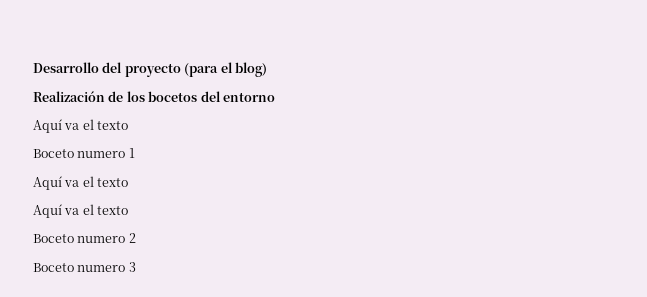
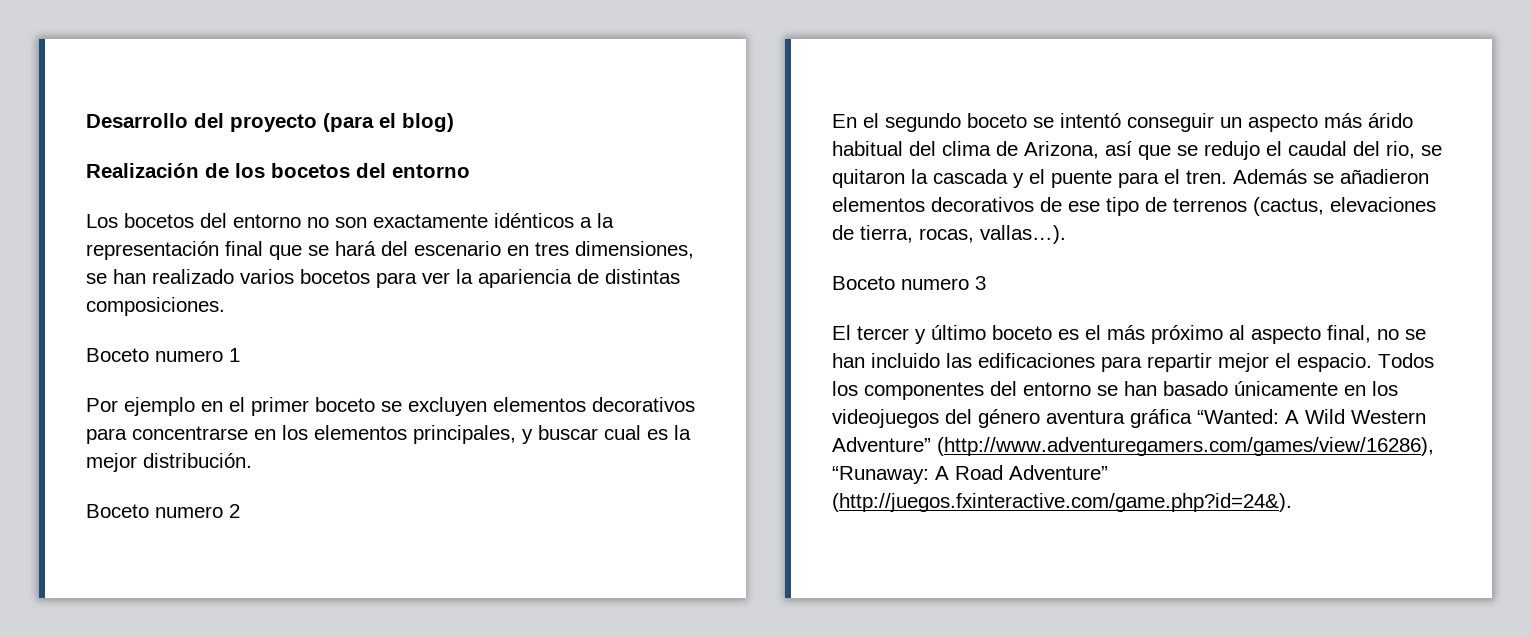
[33,119,129,133] [33,148,135,158] [33,176,129,190] [33,204,129,218] [33,233,136,243] [33,262,136,272] Aquí va el texto // Boceto numero 1 // Aquí va el texto // Aquí va el texto // Boceto numero 2 // Boceto numero 3 -> [86,213,614,228] [86,241,694,260] [86,269,680,288] [86,297,225,316] [86,348,240,362] [86,397,695,416] [86,425,691,444] [86,453,252,472] [86,504,240,518] [832,113,1413,132] [832,141,1442,160] [832,169,1429,188] [832,197,1436,216] [832,225,1066,244] [832,276,986,290] [832,325,1426,344] [832,353,1434,372] [832,381,1398,400] [832,409,1426,428] [832,437,1434,456] [832,465,1108,484] [832,493,1292,512] Los bocetos del entorno no son exactamente idénticos a la representación final que se hará del escenario en tres dimensiones, se han realizado varios bocetos para ver la apariencia de distintas composiciones. // Boceto numero 1 // Por ejemplo en el primer boceto se excluyen elementos decorativos para concentrarse en los elementos principales, y buscar cual es la mejor distribución. // Boceto numero 2 // En el segundo boceto se intentó conseguir un aspecto más árido habitual del clima de Arizona, así que se redujo el caudal del rio, se quitaron la cascada y el puente para el tren. Además se añadieron elementos decorativos de ese tipo de terrenos (cactus, elevaciones de tierra, rocas, vallas…). // Boceto numero 3 // El tercer y último boceto es el más próximo al aspecto final, no se han incluido las edificaciones para repartir mejor el espacio. Todos los componentes del entorno se han basado únicamente en los videojuegos del género aventura gráfica “Wanted: A Wild Western Adventure” (http://www.adventuregamers.com/games/view/16286), “Runaway: A Road Adventure” (http://juegos.fxinteractive.com/game.php?id=24&).

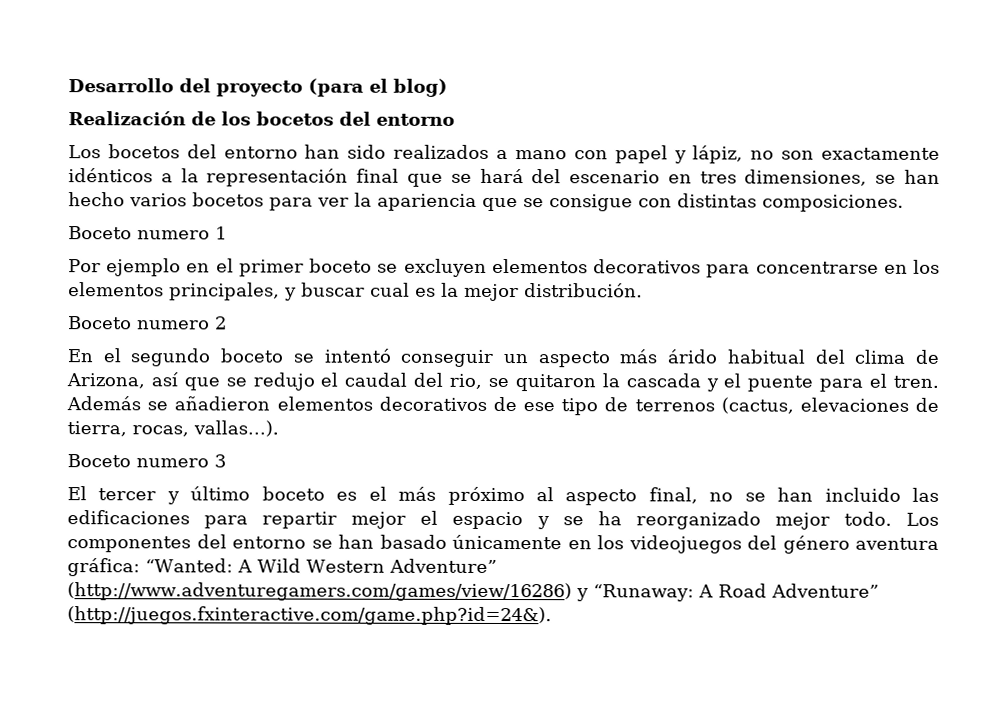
(301, 221) none -> [304,144,744,164] han sido realizados a mano con papel y lápiz,
[152,269,234,284] realizado -> [68,192,125,207] hecho
[577,269,599,284] de -> [482,194,672,212] que se consigue con
[1297,353,1434,372] [832,381,858,396] espacio. Todos los -> [452,511,940,530] espacio y se ha reorganizado mejor todo. Los
[1130,409,1192,428] gráfica -> [67,558,140,577] gráfica:
[937,437,1434,456] (http://www.adventuregamers.com/games/view/16286), -> [67,582,589,602] (http://www.adventuregamers.com/games/view/16286) y

